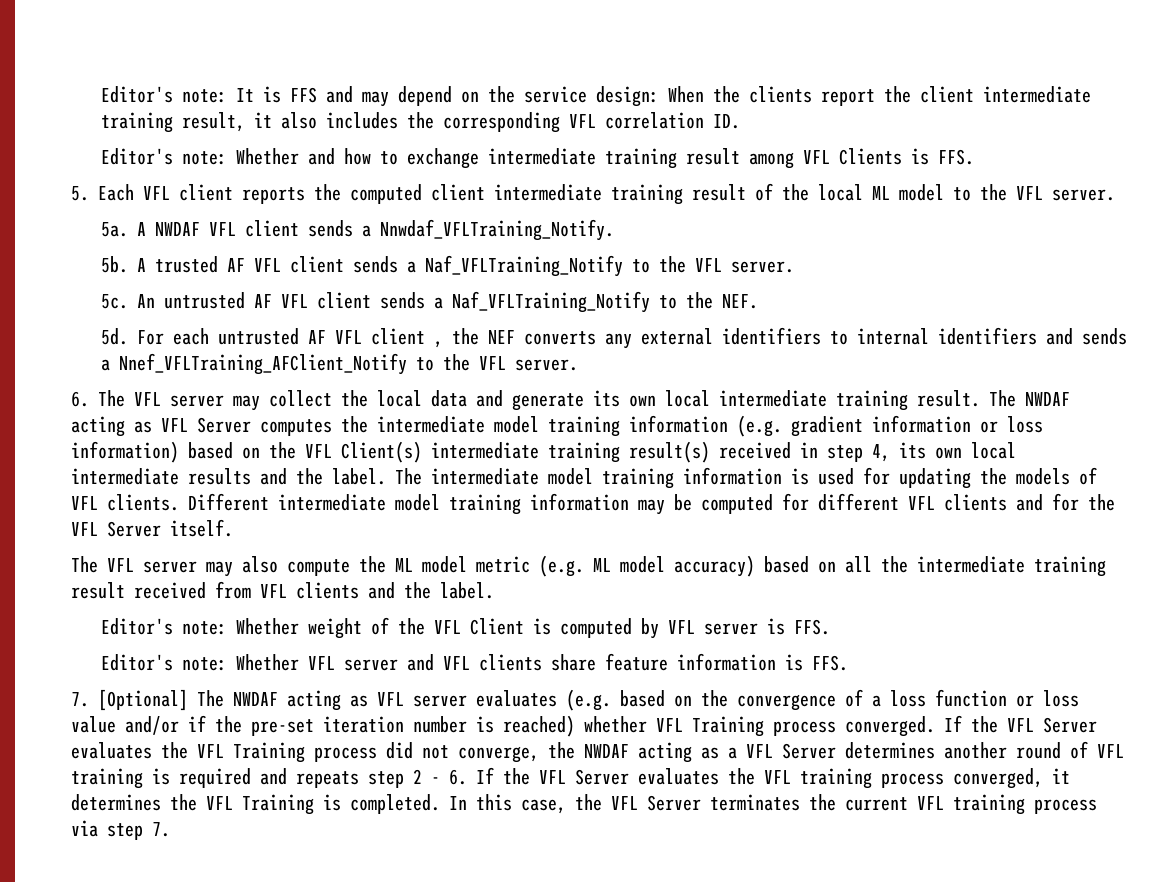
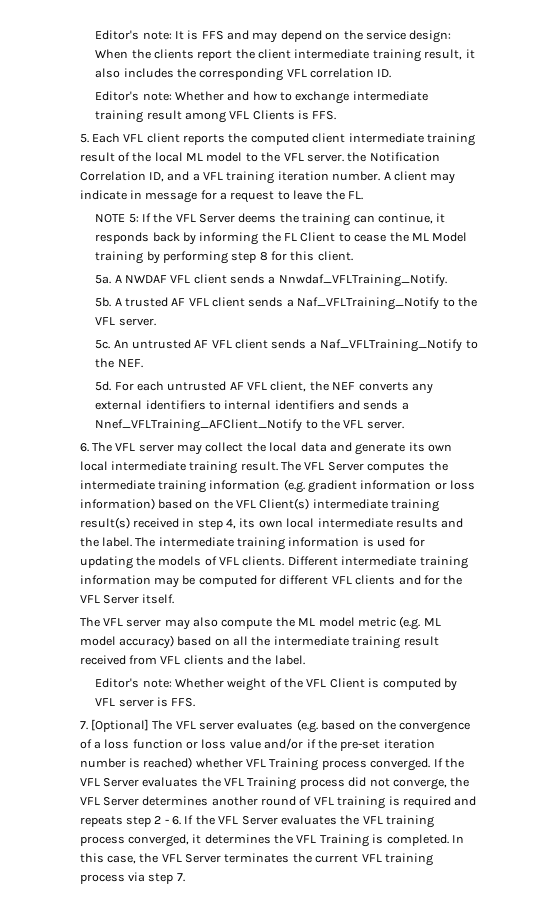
(1115, 195) none -> [347,152,440,162] [79,171,456,184] [79,190,363,203] [95,213,446,226] [95,232,468,245] [95,251,353,264] the Notification Correlation ID, and a VFL training iteration number. A client may indicate in message for a request to leave the FL. // NOTE 5: If the VFL Server deems the training can continue, it responds back by informing the FL Client to cease the ML Model training by performing step 8 for this client.
[370,328,443,348] client , -> [270,381,307,392] client,
[1024,392,1070,406] [70,416,152,437] NWDAF acting as -> (302, 466) none
[493,416,539,433] model -> (155, 485) none
[547,468,593,485] model -> (234, 542) none
[394,494,440,511] model -> (417, 561) none
[100,653,848,671] // Editor's note: Whether VFL server and VFL clients share feature information is FFS. -> (196, 702) none
[232,690,368,711] NWDAF acting as -> (173, 725) none
[583,742,737,763] NWDAF acting as a -> (470, 782) none

